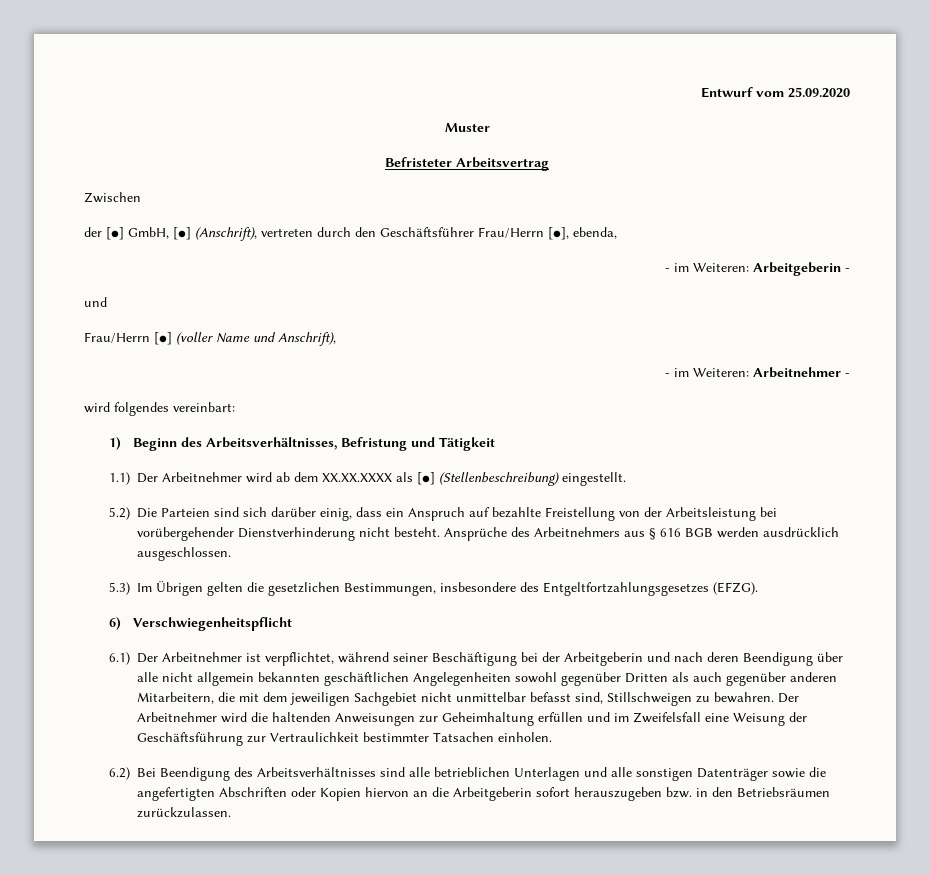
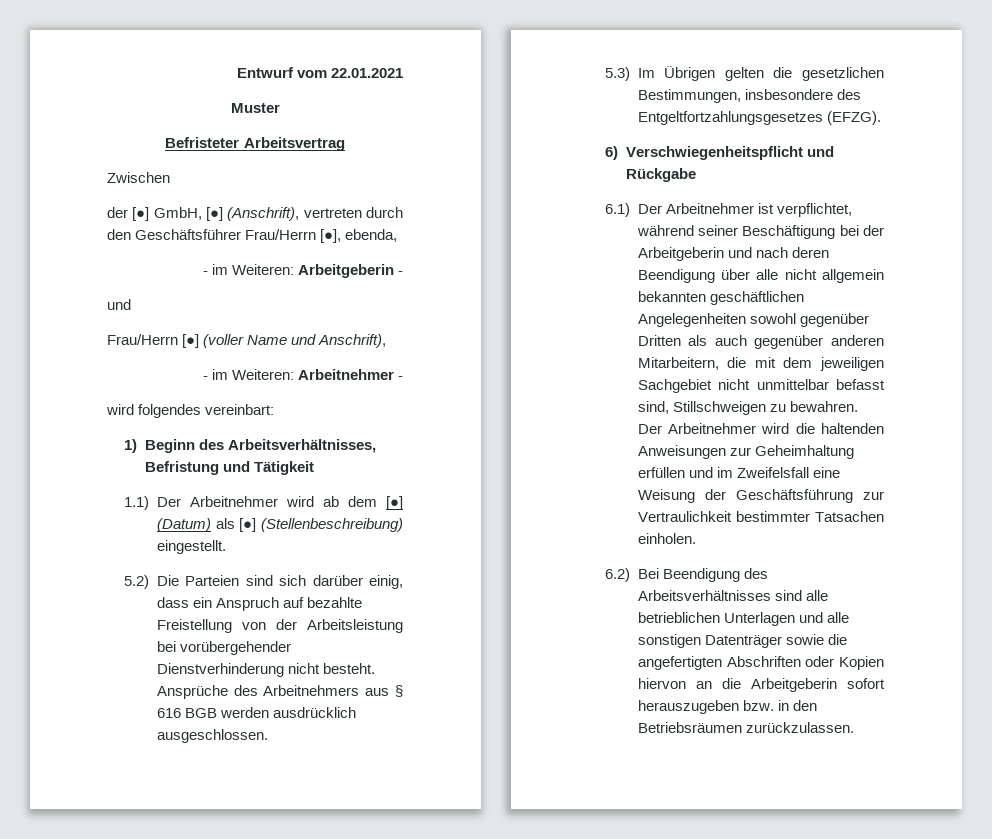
[788,87,850,98] 25.09.2020 -> [331,68,403,78] 22.01.2021
[321,473,392,482] XX.XX.XXXX -> [386,496,403,510] [156,518,211,532] [●] (Datum)
(293, 624) none -> [806,146,834,157] [625,168,696,182] und Rückgabe

